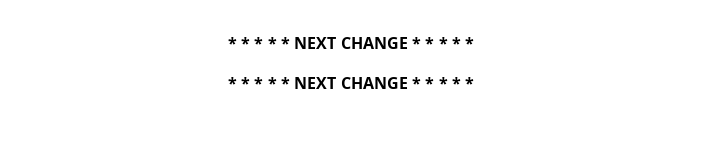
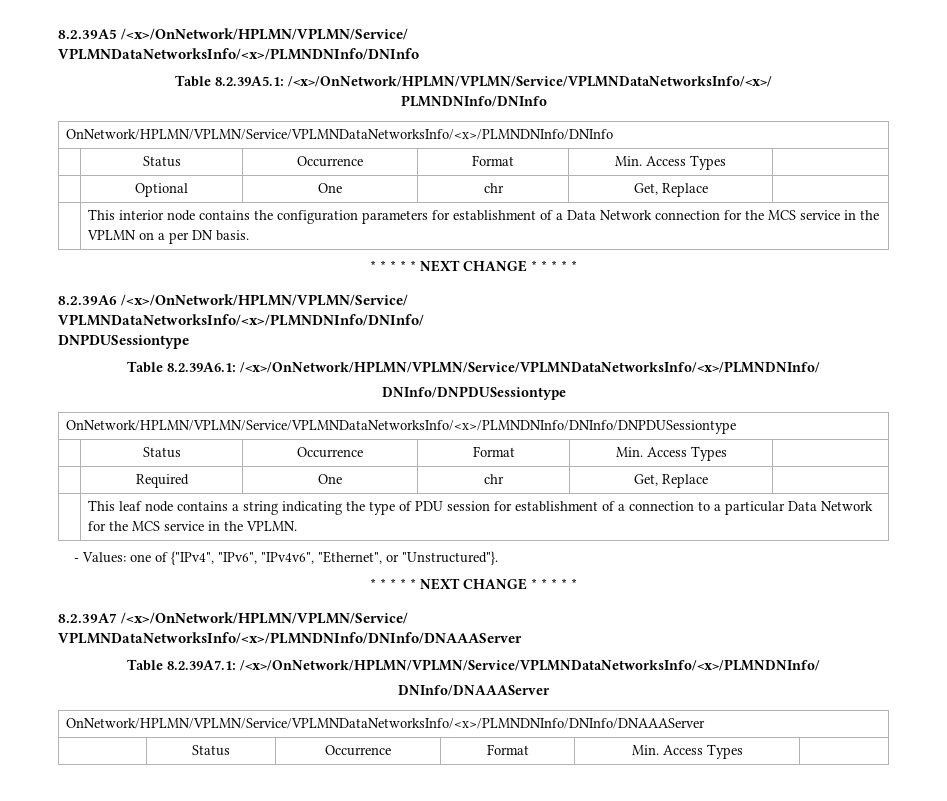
(227, 43) none -> [58,28,409,40] [58,48,419,60] [175,75,772,87] [400,95,547,107] [65,129,613,140] [142,156,181,167] [297,156,363,167] [472,155,514,166] [615,155,726,170] [135,183,188,197] [318,183,342,193] [483,183,504,193] [633,183,708,197] [87,209,879,224] [86,230,249,244] 8.2.39A5 /<x>/OnNetwork/HPLMN/VPLMN/Service/ // VPLMNDataNetworksInfo/<x>/PLMNDNInfo/DNInfo // Table 8.2.39A5.1: /<x>/OnNetwork/HPLMN/VPLMN/Service/VPLMNDataNetworksInfo/<x>/ // PLMNDNInfo/DNInfo // OnNetwork/HPLMN/VPLMN/Service/VPLMNDataNetworksInfo/<x>/PLMNDNInfo/DNInfo // | Status | Occurrence | Format | Min. Access Types | // | Optional | One | chr | Get, Replace | // | This interior node contains the configuration parameters for establishment of a Data Network connection for the MCS service in the VPLMN on a per DN basis. //
(475, 43) none -> [58,294,409,306] [58,314,424,326] [58,334,189,349] [127,361,820,373] [381,386,566,400] [65,420,736,434] [142,447,181,458] [297,447,363,458] [472,446,515,457] [615,446,727,461] [135,474,189,488] [318,474,342,484] [484,474,504,484] [634,474,708,488] [87,500,873,515] [87,521,297,531] [74,551,499,565] // 8.2.39A6 /<x>/OnNetwork/HPLMN/VPLMN/Service/ // VPLMNDataNetworksInfo/<x>/PLMNDNInfo/DNInfo/ // DNPDUSessiontype // Table 8.2.39A6.1: /<x>/OnNetwork/HPLMN/VPLMN/Service/VPLMNDataNetworksInfo/<x>/PLMNDNInfo/ // DNInfo/DNPDUSessiontype // OnNetwork/HPLMN/VPLMN/Service/VPLMNDataNetworksInfo/<x>/PLMNDNInfo/DNInfo/DNPDUSessiontype // | Status | Occurrence | Format | Min. Access Types | // | Required | One | chr | Get, Replace | // | This leaf node contains a string indicating the type of PDU session for establishment of a connection to a particular Data Network for the MCS service in the VPLMN. // - Values: one of {"IPv4", "IPv6", "IPv4v6", "Ethernet", or "Unstructured"}.
(475, 83) none -> [58,612,409,624] [58,632,522,644] [127,659,820,671] [398,685,550,696] [65,718,705,729] [192,745,230,756] [325,745,391,756] [486,744,529,755] [631,744,743,759] // 8.2.39A7 /<x>/OnNetwork/HPLMN/VPLMN/Service/ // VPLMNDataNetworksInfo/<x>/PLMNDNInfo/DNInfo/DNAAAServer // Table 8.2.39A7.1: /<x>/OnNetwork/HPLMN/VPLMN/Service/VPLMNDataNetworksInfo/<x>/PLMNDNInfo/ // DNInfo/DNAAAServer // OnNetwork/HPLMN/VPLMN/Service/VPLMNDataNetworksInfo/<x>/PLMNDNInfo/DNInfo/DNAAAServer // | Status | Occurrence | Format | Min. Access Types |

